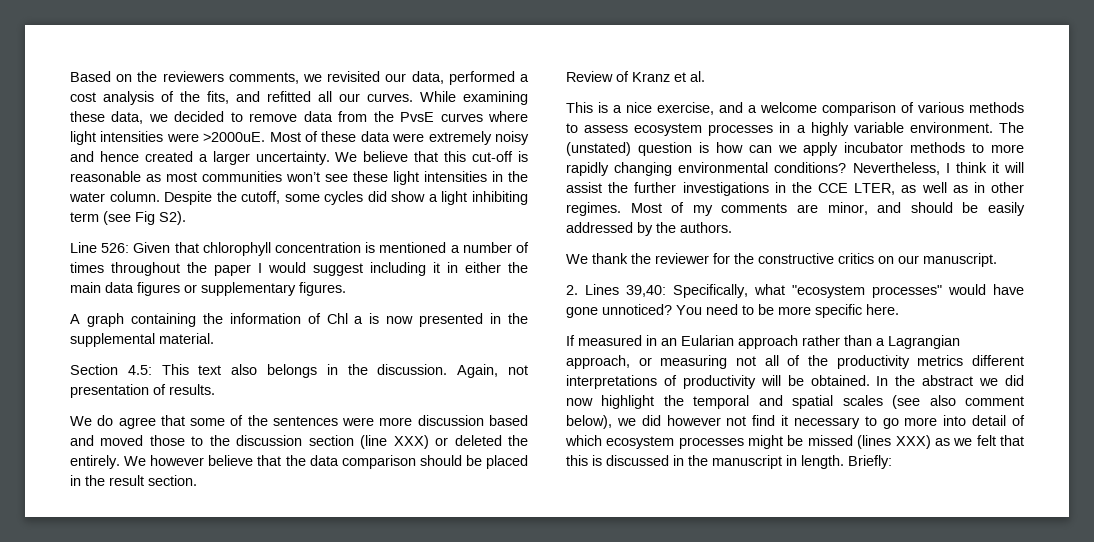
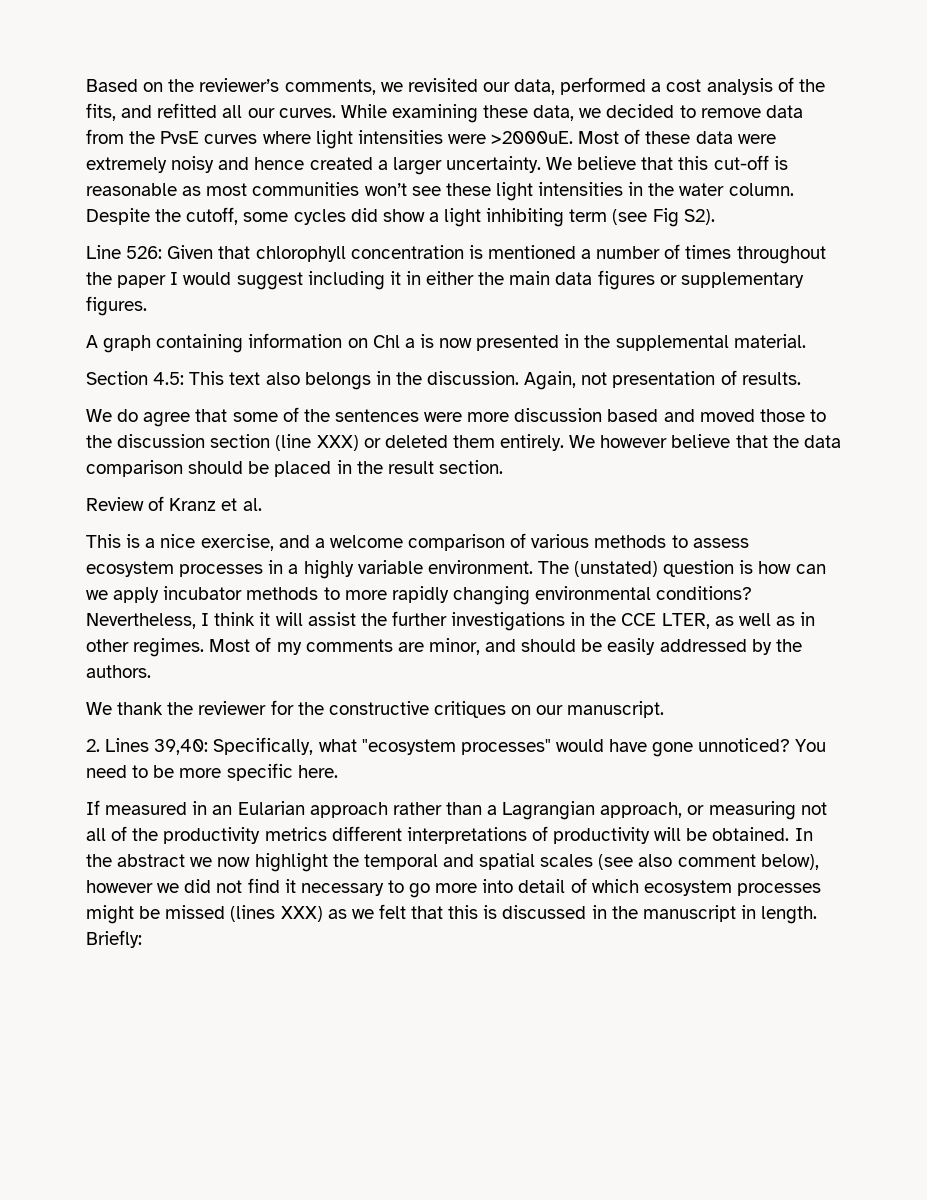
[162,71,224,82] reviewers -> [199,78,280,92] reviewer’s
[202,313,321,324] the information of -> [248,333,368,348] information on
[507,435,528,446] the -> [452,435,495,448] them
[838,253,874,264] critics -> [433,701,506,718] critiques
[1004,375,1024,386] did -> (213, 862) none
[616,415,721,426] we did however -> [86,879,212,893] however we did

